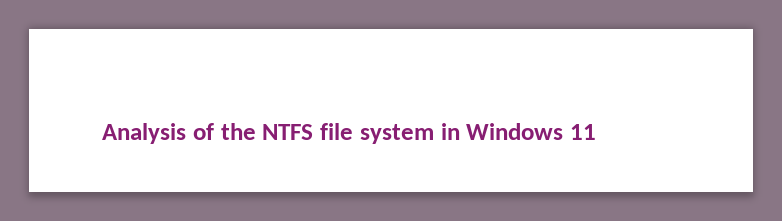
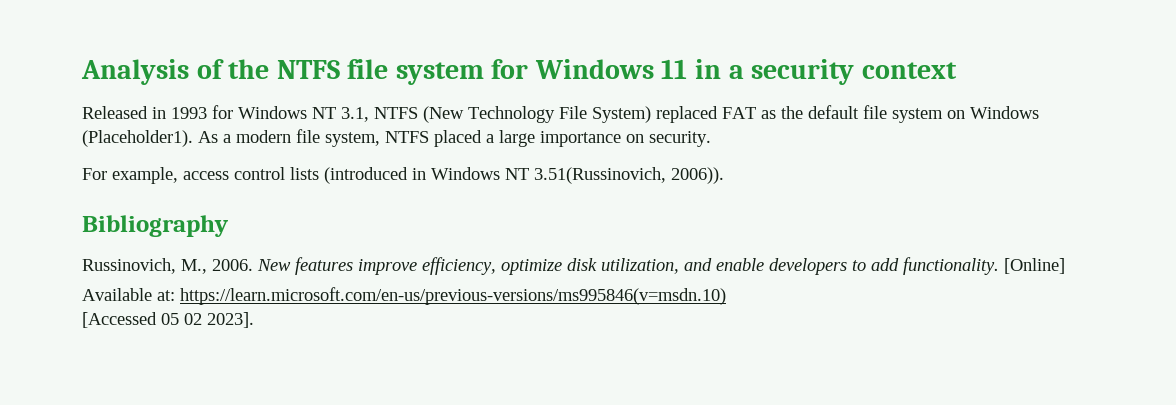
[440,123,596,140] in Windows 11 -> [491,59,957,85] [82,105,1039,123] [82,129,711,147] [82,167,724,184] [82,215,229,237] [82,257,1065,275] [82,287,726,305] [82,312,254,328] for Windows 11 in a security context // Released in 1993 for Windows NT 3.1, NTFS (New Technology File System) replaced FAT as the default file system on Windows (Placeholder1). As a modern file system, NTFS placed a large importance on security. // For example, access control lists (introduced in Windows NT 3.51(Russinovich, 2006)). // Bibliography // Russinovich, M., 2006. New features improve efficiency, optimize disk utilization, and enable developers to add functionality. [Online] // Available at: https://learn.microsoft.com/en-us/previous-versions/ms995846(v=msdn.10) // [Accessed 05 02 2023].

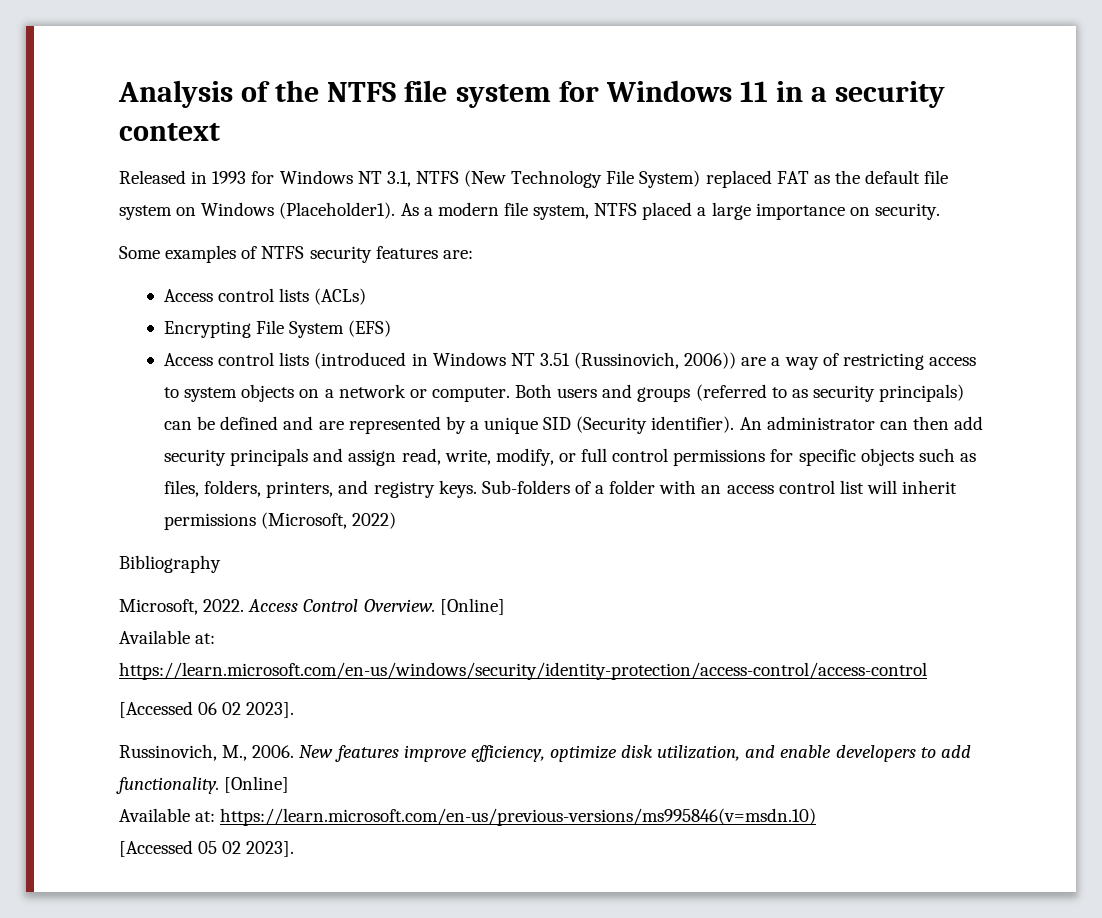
[82,167,229,184] For example, access -> [119,245,473,263] [164,288,367,305] [164,320,392,338] [164,353,214,366] Some examples of NTFS security features are: // Access control lists (ACLs) // Encrypting File System (EFS) // Access
[534,167,724,184] [82,215,229,237] 3.51(Russinovich, 2006)). // Bibliography -> [539,352,976,370] [164,384,965,402] [164,416,984,434] [164,448,976,466] [164,480,958,498] [164,512,397,530] [119,555,221,573] [119,598,505,615] [119,630,216,644] [119,662,927,680] [119,701,295,718] 3.51 (Russinovich, 2006)) are a way of restricting access to system objects on a network or computer. Both users and groups (referred to as security principals) can be defined and are represented by a unique SID (Security identifier). An administrator can then add security principals and assign read, write, modify, or full control permissions for specific objects such as files, folders, printers, and registry keys. Sub-folders of a folder with an access control list will inherit permissions (Microsoft, 2022) // Bibliography // Microsoft, 2022. Access Control Overview. [Online] // Available at: https://learn.microsoft.com/en-us/windows/security/identity-protection/access-control/access-control // [Accessed 06 02 2023].

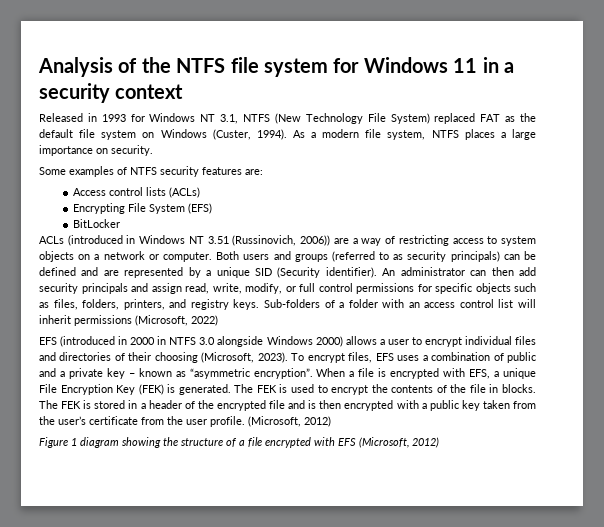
[279,202,396,219] (Placeholder1). -> [212,129,287,140] (Custer, 1994).
[642,202,693,220] placed -> [464,129,495,140] places
[164,352,310,366] Access control lists -> [72,219,120,228] [39,236,64,244] BitLocker // ACLs
[119,555,221,573] [119,598,505,615] [119,630,216,644] [119,662,927,680] [119,701,295,718] [119,744,971,762] [116,776,290,794] [119,808,817,826] [119,840,295,857] Bibliography // Microsoft, 2022. Access Control Overview. [Online] // Available at: https://learn.microsoft.com/en-us/windows/security/identity-protection/access-control/access-control // [Accessed 06 02 2023]. // Russinovich, M., 2006. New features improve efficiency, optimize disk utilization, and enable developers to add functionality. [Online] // Available at: https://learn.microsoft.com/en-us/previous-versions/ms995846(v=msdn.10) // [Accessed 05 02 2023]. -> [39,336,536,347] [39,352,536,363] [39,368,536,379] [39,384,536,395] [39,400,537,411] [39,416,331,427] [39,437,439,448] EFS (introduced in 2000 in NTFS 3.0 alongside Windows 2000) allows a user to encrypt individual files and directories of their choosing (Microsoft, 2023). To encrypt files, EFS uses a combination of public and a private key – known as “asymmetric encryption”. When a file is encrypted with EFS, a unique File Encryption Key (FEK) is generated. The FEK is used to encrypt the contents of the file in blocks. The FEK is stored in a header of the encrypted file and is then encrypted with a public key taken from the user’s certificate from the user profile. (Microsoft, 2012) // Figure 1 diagram showing the structure of a file encrypted with EFS (Microsoft, 2012)

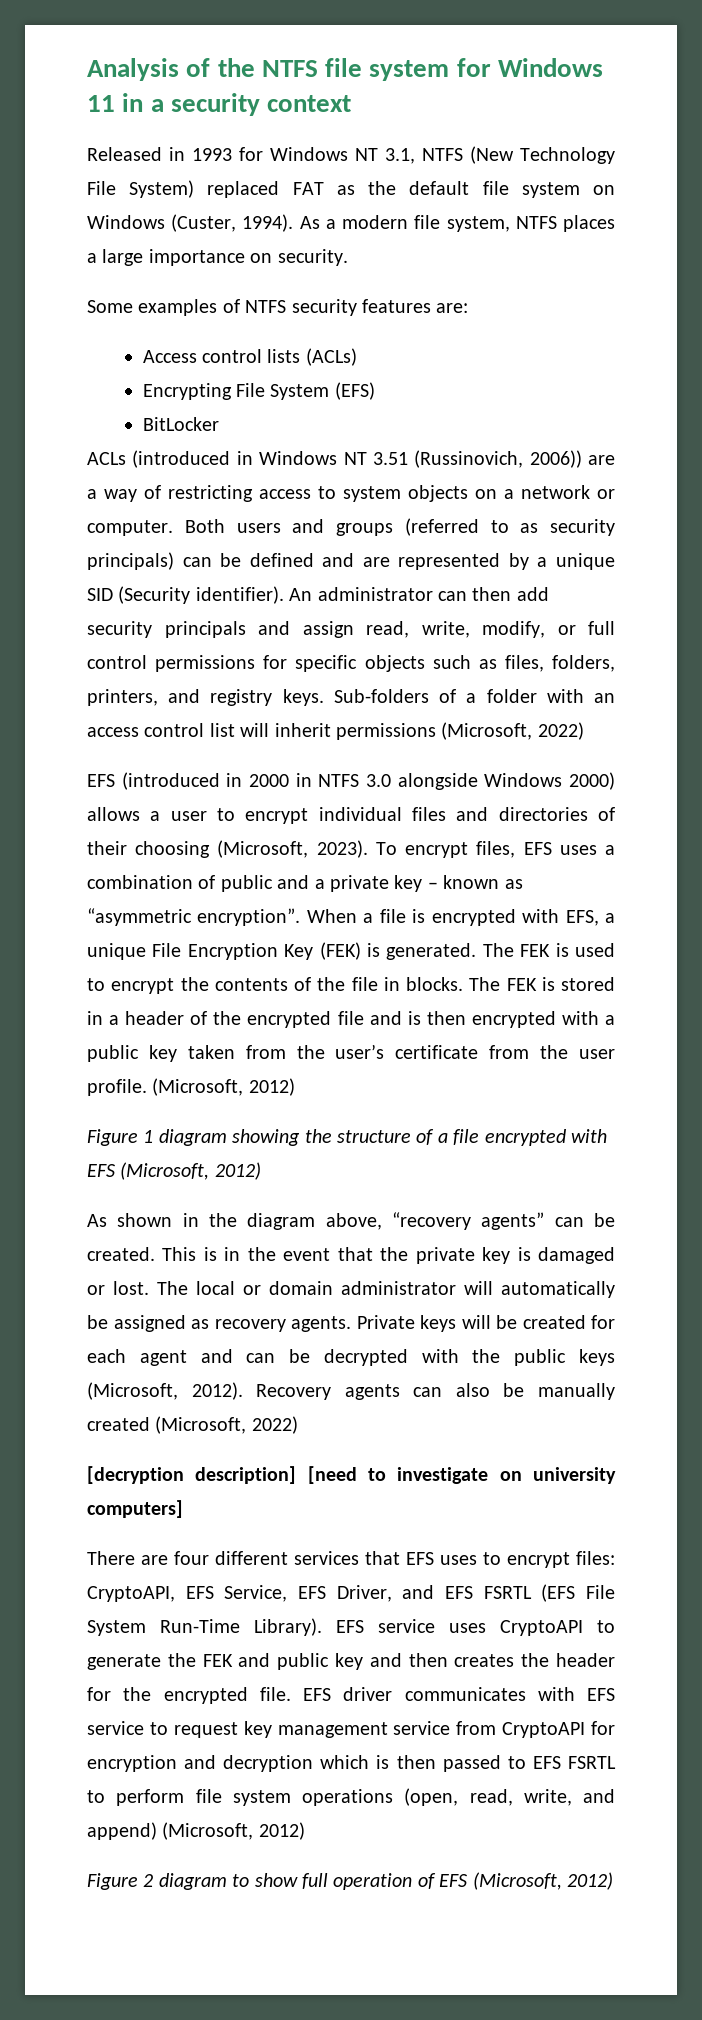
(439, 442) none -> [87,1212,615,1230] [87,1247,615,1264] [87,1281,615,1298] [87,1315,615,1332] [87,1349,615,1366] [87,1382,615,1400] [87,1416,298,1434] [87,1466,616,1484] [87,1500,183,1518] [87,1551,615,1568] [87,1584,615,1602] [87,1618,615,1636] [87,1653,615,1670] [87,1687,615,1704] [87,1721,615,1738] [87,1755,616,1772] [87,1788,615,1806] [87,1822,305,1840] [87,1872,613,1890] // As shown in the diagram above, “recovery agents” can be created. This is in the event that the private key is damaged or lost. The local or domain administrator will automatically be assigned as recovery agents. Private keys will be created for each agent and can be decrypted with the public keys (Microsoft, 2012). Recovery agents can also be manually created (Microsoft, 2022) // [decryption description] [need to investigate on university computers] // There are four different services that EFS uses to encrypt files: CryptoAPI, EFS Service, EFS Driver, and EFS FSRTL (EFS File System Run-Time Library). EFS service uses CryptoAPI to generate the FEK and public key and then creates the header for the encrypted file. EFS driver communicates with EFS service to request key management service from CryptoAPI for encryption and decryption which is then passed to EFS FSRTL to perform file system operations (open, read, write, and append) (Microsoft, 2012) // Figure 2 diagram to show full operation of EFS (Microsoft, 2012)

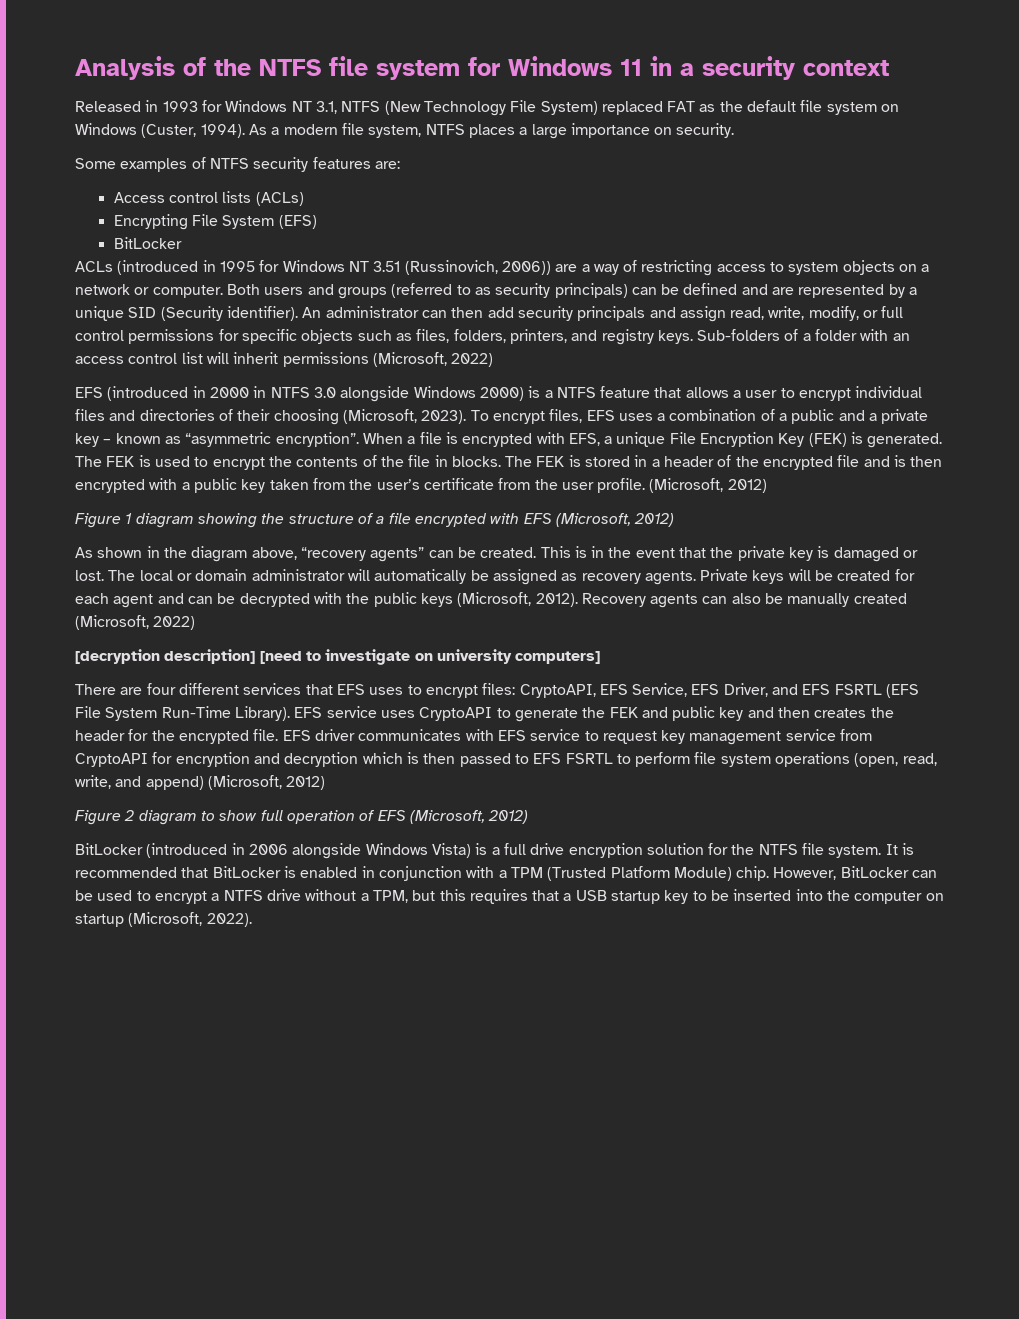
(253, 458) none -> [219,260,280,272] 1995 for
(615, 781) none -> [528,386,682,398] is a NTFS feature that
(216, 882) none -> [779,413,788,421] a
(613, 1881) none -> [75,843,915,859] [75,866,938,881] [75,889,944,904] [75,912,252,927] // BitLocker (introduced in 2006 alongside Windows Vista) is a full drive encryption solution for the NTFS file system. It is recommended that BitLocker is enabled in conjunction with a TPM (Trusted Platform Module) chip. However, BitLocker can be used to encrypt a NTFS drive without a TPM, but this requires that a USB startup key to be inserted into the computer on startup (Microsoft, 2022).

